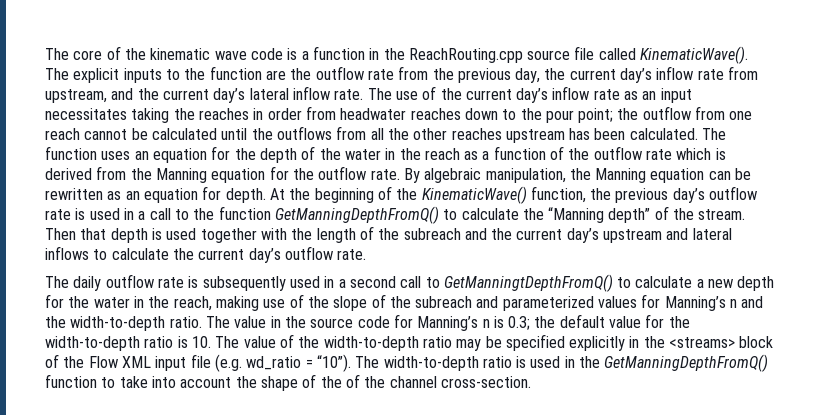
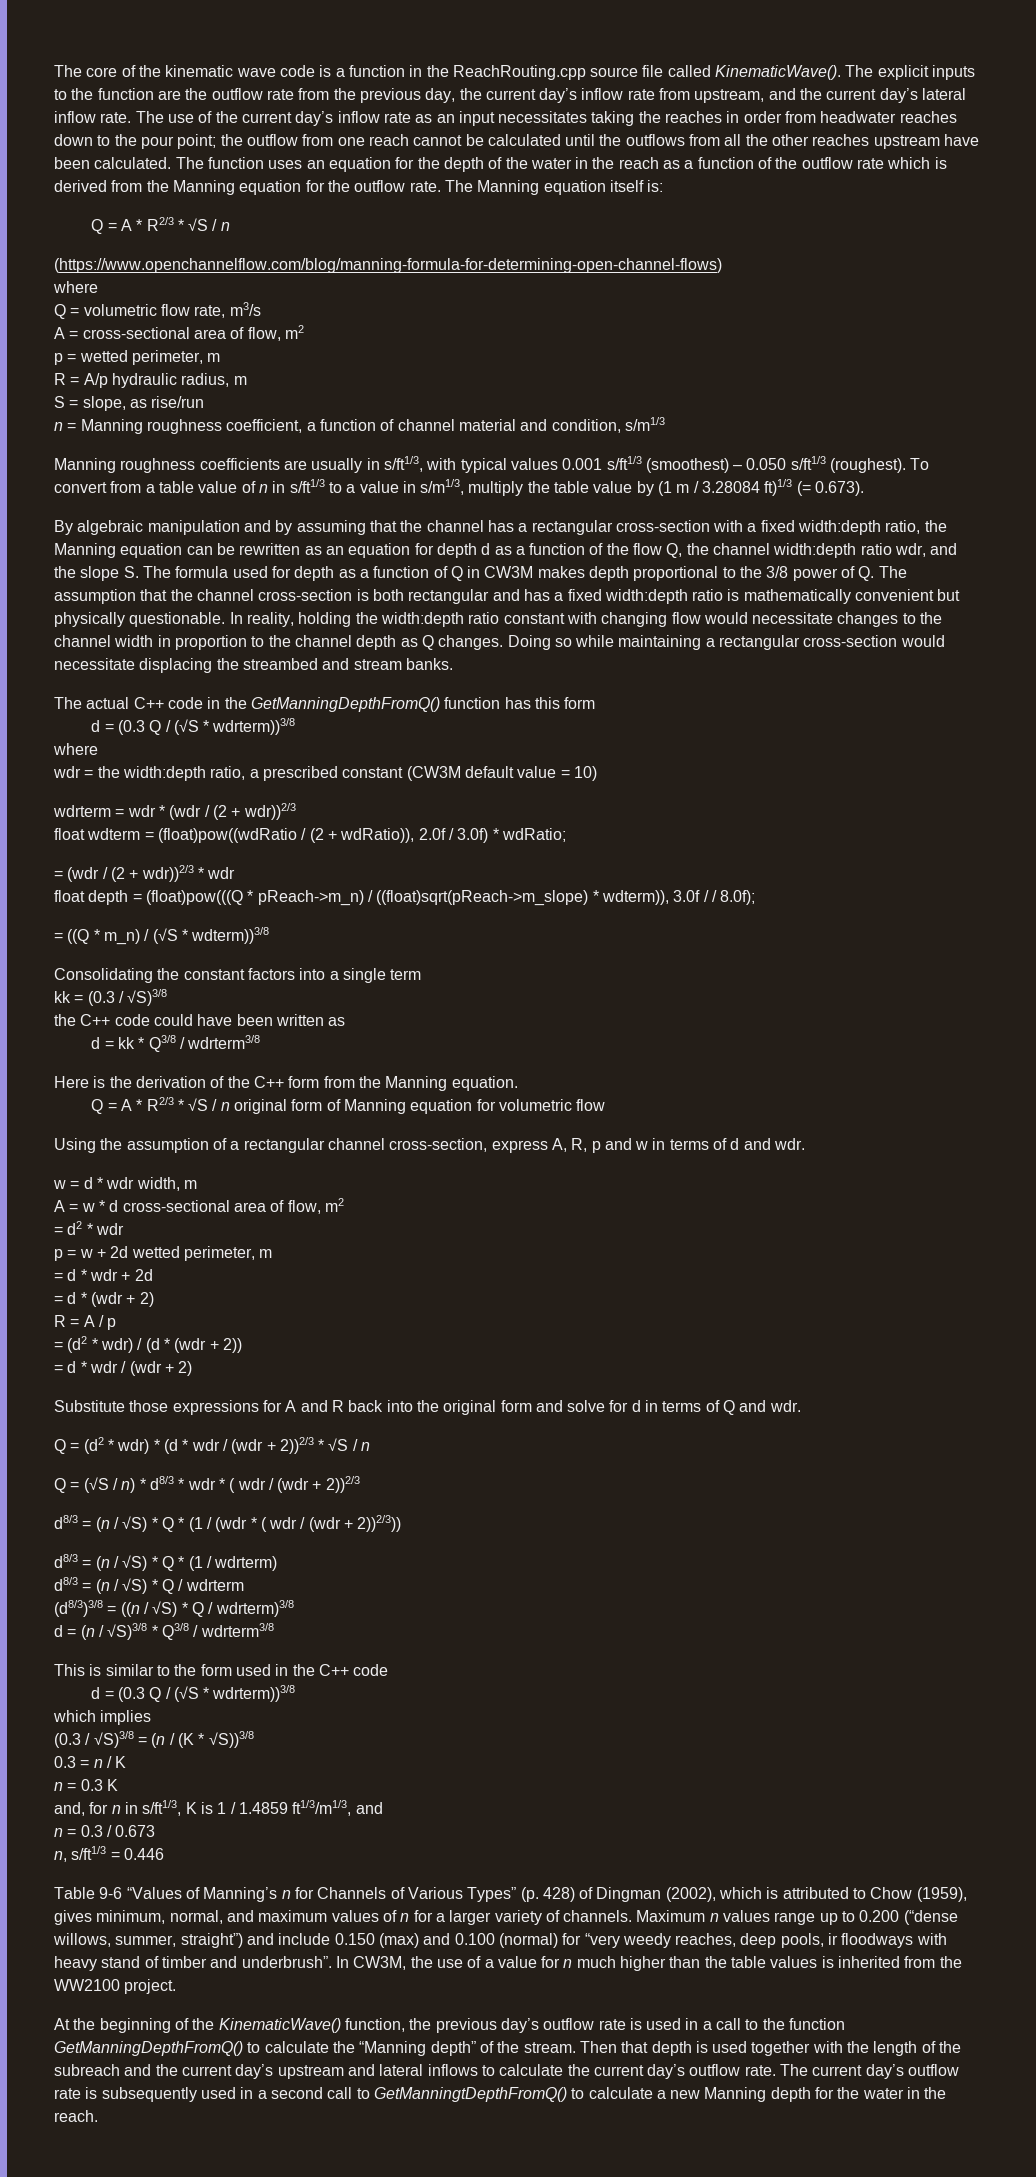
[569,128,591,140] has -> [944,134,980,146] have
[403,168,566,183] By algebraic manipulation, -> [444,180,664,195] [91,217,230,234] [54,258,722,273] [53,281,98,293] [54,302,261,319] [54,325,304,341] [54,350,221,365] [54,373,247,388] [54,396,205,411] [54,417,665,434] [54,456,930,473] [54,479,865,496] [54,520,921,535] The Manning equation itself is: // Q = A * R2/3 * √S / n // (https://www.openchannelflow.com/blog/manning-formula-for-determining-open-channel-flows) // where // Q = volumetric flow rate, m3/s // A = cross-sectional area of flow, m2 // p = wetted perimeter, m // R = A/p hydraulic radius, m // S = slope, as rise/run // n = Manning roughness coefficient, a function of channel material and condition, s/m1/3 // Manning roughness coefficients are usually in s/ft1/3, with typical values 0.001 s/ft1/3 (smoothest) – 0.050 s/ft1/3 (roughest). To convert from a table value of n in s/ft1/3 to a value in s/m1/3, multiply the table value by (1 m / 3.28084 ft)1/3 (= 0.673). // By algebraic manipulation and by assuming that the channel has a rectangular cross-section with a fixed width:depth ratio,
[225,188,266,203] depth. -> [436,543,958,558] [54,566,907,581] [54,589,961,604] [54,612,943,627] [54,635,945,650] [54,658,453,673] [54,697,596,712] [91,718,296,735] [53,743,98,755] [53,766,597,781] [53,803,296,820] [54,828,566,843] [54,865,236,882] [54,890,756,906] [54,927,270,945] [54,968,422,983] [54,989,168,1006] [54,1014,346,1026] [91,1035,261,1052] [54,1076,518,1091] [91,1097,606,1114] [54,1138,806,1153] [53,1177,197,1191] [54,1198,344,1214] [54,1221,124,1235] [54,1246,273,1261] [54,1269,153,1281] [54,1292,154,1307] [54,1315,117,1330] [54,1336,242,1353] [54,1361,193,1376] [54,1400,801,1415] [54,1437,371,1454] [54,1476,360,1493] [54,1515,402,1532] [54,1554,278,1571] [54,1577,244,1594] [54,1600,294,1617] [54,1623,274,1640] [54,1664,389,1676] [91,1685,296,1702] [53,1710,152,1725] [54,1731,254,1748] [54,1756,127,1768] [54,1779,118,1791] [54,1800,383,1816] [54,1825,156,1837] [54,1846,164,1862] [54,1887,967,1902] [54,1910,958,1925] [53,1933,947,1948] [54,1956,962,1971] [54,1979,177,1994] depth d as a function of the flow Q, the channel width:depth ratio wdr, and the slope S. The formula used for depth as a function of Q in CW3M makes depth proportional to the 3/8 power of Q. The assumption that the channel cross-section is both rectangular and has a fixed width:depth ratio is mathematically convenient but physically questionable. In reality, holding the width:depth ratio constant with changing flow would necessitate changes to the channel width in proportion to the channel depth as Q changes. Doing so while maintaining a rectangular cross-section would necessitate displacing the streambed and stream banks. // The actual C++ code in the GetManningDepthFromQ() function has this form // d = (0.3 Q / (√S * wdrterm))3/8 // where // wdr = the width:depth ratio, a prescribed constant (CW3M default value = 10) // wdrterm = wdr * (wdr / (2 + wdr))2/3 // float wdterm = (float)pow((wdRatio / (2 + wdRatio)), 2.0f / 3.0f) * wdRatio; // = (wdr / (2 + wdr))2/3 * wdr // float depth = (float)pow(((Q * pReach->m_n) / ((float)sqrt(pReach->m_slope) * wdterm)), 3.0f / / 8.0f); // = ((Q * m_n) / (√S * wdterm))3/8 // Consolidating the constant factors into a single term // kk = (0.3 / √S)3/8 // the C++ code could have been written as // d = kk * Q3/8 / wdrterm3/8 // Here is the derivation of the C++ form from the Manning equation. // Q = A * R2/3 * √S / n original form of Manning equation for volumetric flow // Using the assumption of a rectangular channel cross-section, express A, R, p and w in terms of d and wdr. // w = d * wdr width, m // A = w * d cross-sectional area of flow, m2 // = d2 * wdr // p = w + 2d wetted perimeter, m // = d * wdr + 2d // = d * (wdr + 2) // R = A / p // = (d2 * wdr) / (d * (wdr + 2)) // = d * wdr / (wdr + 2) // Substitute those expressions for A and R back into the original form and solve for d in terms of Q and wdr. // Q = (d2 * wdr) * (d * wdr / (wdr + 2))2/3 * √S / n // Q = (√S / n) * d8/3 * wdr * ( wdr / (wdr + 2))2/3 // d8/3 = (n / √S) * Q * (1 / (wdr * ( wdr / (wdr + 2))2/3)) // d8/3 = (n / √S) * Q * (1 / wdrterm) // d8/3 = (n / √S) * Q / wdrterm // (d8/3)3/8 = ((n / √S) * Q / wdrterm)3/8 // d = (n / √S)3/8 * Q3/8 / wdrterm3/8 // This is similar to the form used in the C++ code // d = (0.3 Q / (√S * wdrterm))3/8 // which implies // (0.3 / √S)3/8 = (n / (K * √S))3/8 // 0.3 = n / K // n = 0.3 K // and, for n in s/ft1/3, K is 1 / 1.4859 ft1/3/m1/3, and // n = 0.3 / 0.673 // n, s/ft1/3 = 0.446 // Table 9-6 “Values of Manning’s n for Channels of Various Types” (p. 428) of Dingman (2002), which is attributed to Chow (1959), gives minimum, normal, and maximum values of n for a larger variety of channels. Maximum n values range up to 0.200 (“dense willows, summer, straight”) and include 0.150 (max) and 0.100 (normal) for “very weedy reaches, deep pools, ir floodways with heavy stand of timber and underbrush”. In CW3M, the use of a value for n much higher than the table values is inherited from the WW2100 project. //
[45,276,102,291] // The daily -> [780,2064,904,2079] The current day’s
(734, 283) none -> [704,2087,767,2102] Manning
[173,294,764,311] [45,314,690,331] [45,334,774,351] [45,354,769,372] [45,374,531,391] reach, making use of the slope of the subreach and parameterized values for Manning’s n and the width-to-depth ratio. The value in the source code for Manning’s n is 0.3; the default value for the width-to-depth ratio is 10. The value of the width-to-depth ratio may be specified explicitly in the <streams> block of the Flow XML input file (e.g. wd_ratio = “10”). The width-to-depth ratio is used in the GetManningDepthFromQ() function to take into account the shape of the of the channel cross-section. -> [54,2110,98,2122] reach.

